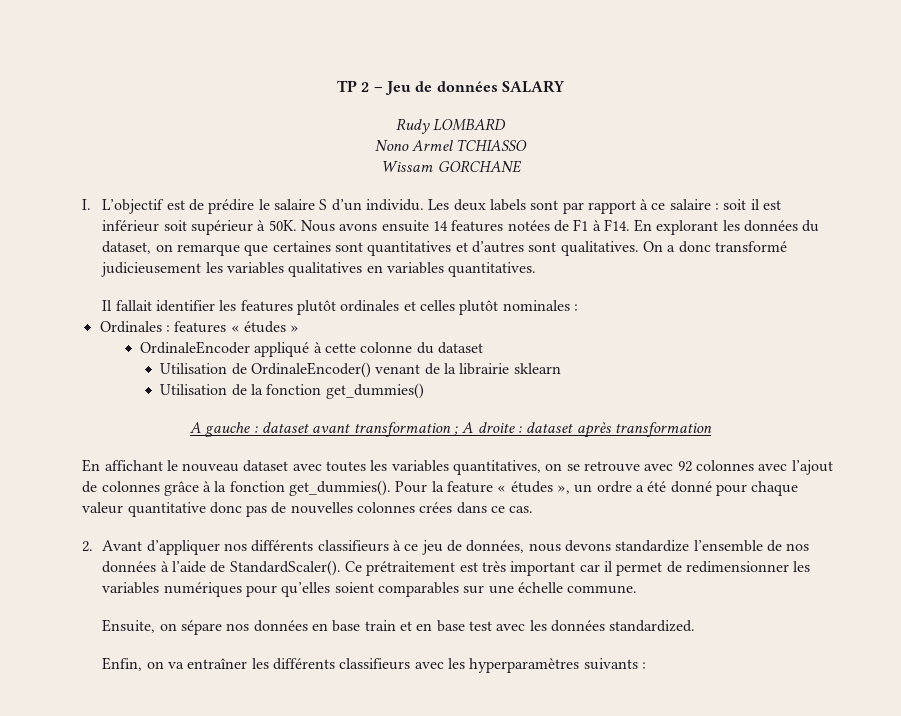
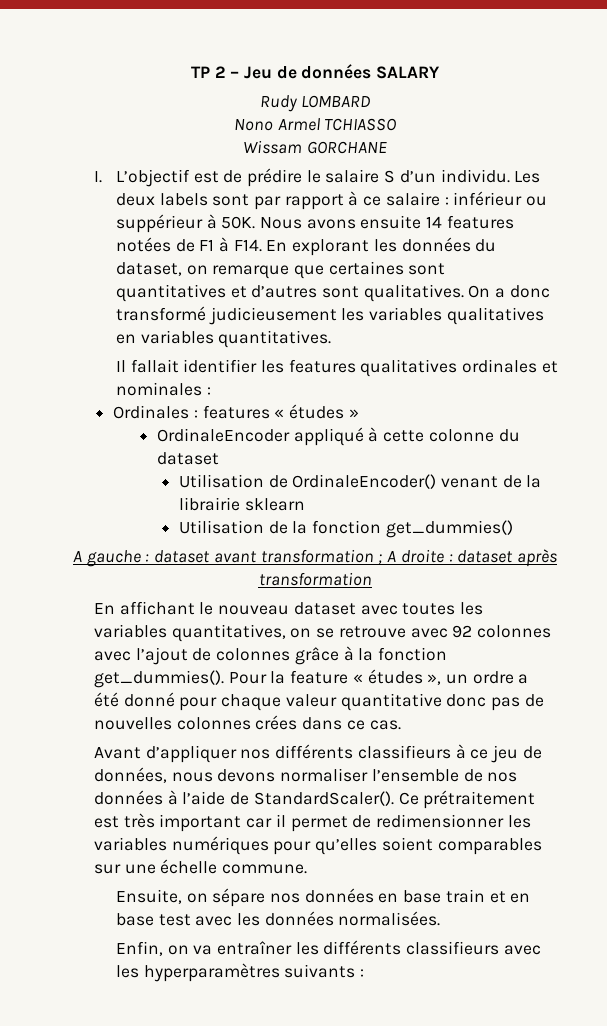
[723,199,782,210] [102,220,254,235] soit il est inférieur soit supérieur -> [453,191,548,206] [115,214,203,233] inférieur ou suppérieur
[296,300,336,315] plutôt -> [360,359,458,377] qualitatives
[419,300,499,315] celles plutôt -> (558, 367) none
[82,541,94,552] 2. -> (401, 725) none
[615,540,690,552] standardize -> [280,768,369,782] normaliser
[609,620,696,632] standardized. -> [338,911,441,926] normalisées.

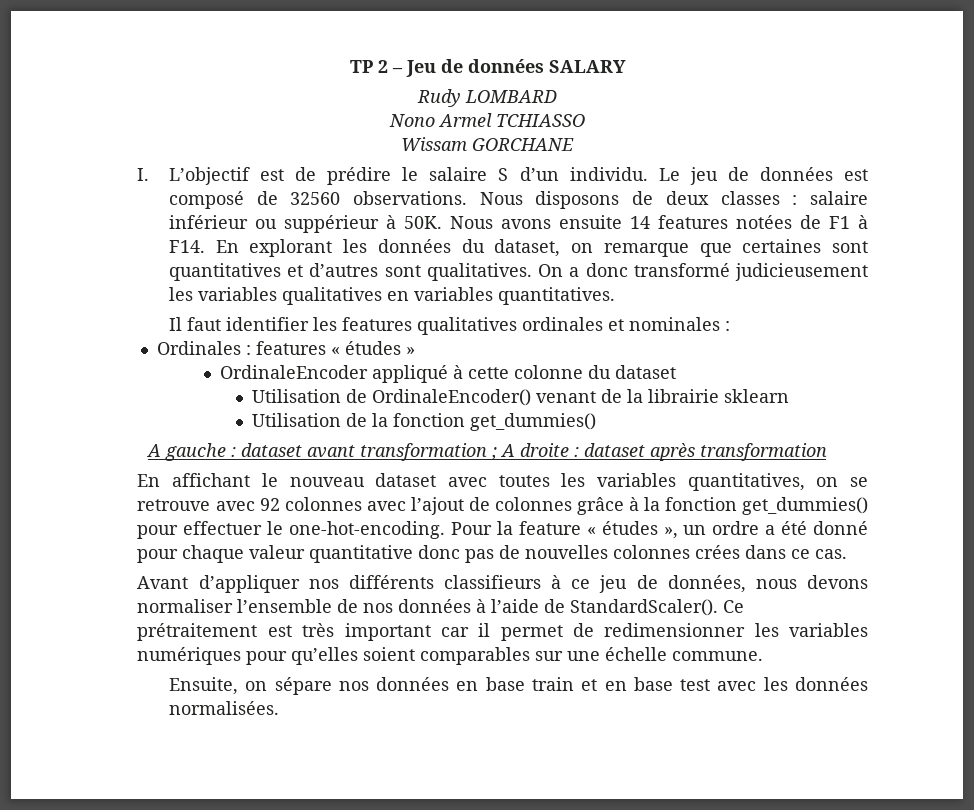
[514,171,541,183] [115,191,449,210] Les deux labels sont par rapport à ce salaire : -> [658,167,868,185] [168,191,869,209] Le jeu de données est composé de 32560 observations. Nous disposons de deux classes : salaire
[130,359,179,373] fallait -> [186,317,221,331] faut
[93,670,224,688] get_dummies(). -> [741,497,868,515] [137,521,446,539] get_dummies() pour effectuer le one-hot-encoding.
[115,940,541,956] [115,963,364,982] // Enfin, on va entraîner les différents classifieurs avec les hyperparamètres suivants : -> (279, 708) none

